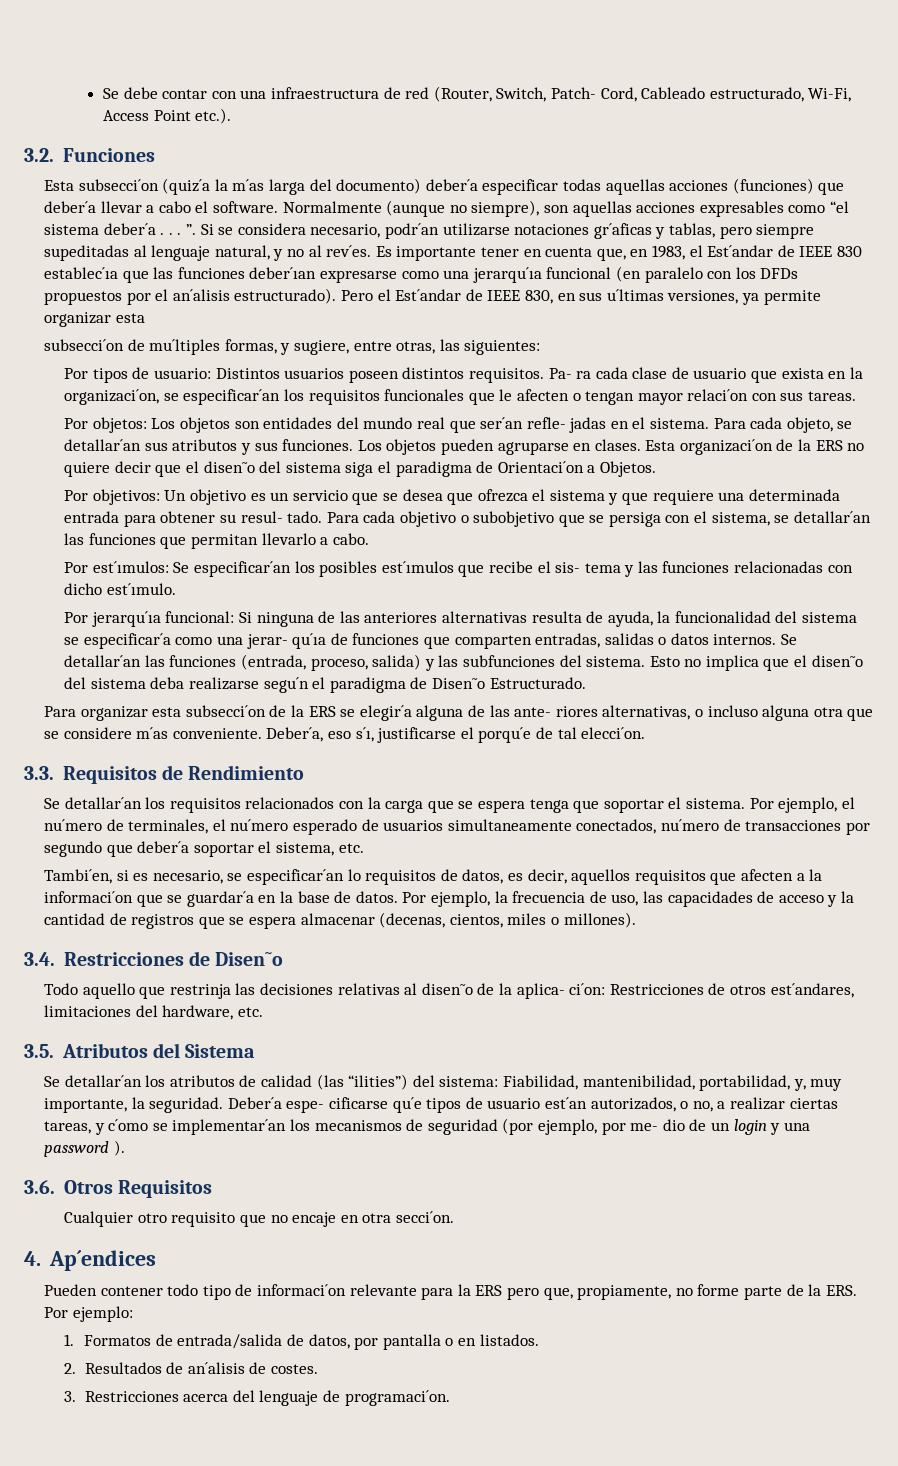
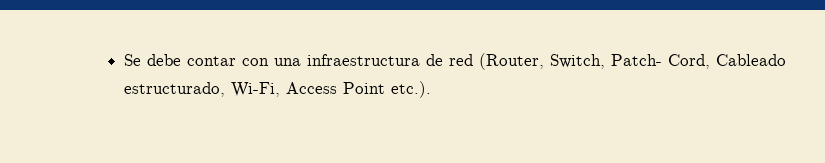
[24,148,155,162] [44,178,845,195] [44,200,849,217] [44,223,815,239] [44,245,862,261] [44,266,799,283] [44,288,821,305] [44,312,145,327] [44,339,541,355] [64,367,863,383] [64,389,857,405] [64,417,853,433] [64,439,865,455] [64,461,656,477] [64,489,840,505] [64,511,871,527] [64,533,369,549] [64,561,853,577] [64,583,176,595] [64,611,858,627] [64,633,798,649] [64,654,863,671] [64,677,586,693] [44,705,874,721] [44,727,646,743] [24,765,305,784] [44,797,855,813] [44,819,870,835] [44,841,364,857] [44,869,823,885] [44,891,854,907] [44,912,636,929] [24,951,284,966] [44,983,854,999] [44,1005,263,1020] [24,1043,256,1058] [44,1074,843,1091] [44,1097,838,1113] [44,1118,810,1135] [44,1140,125,1157] [24,1180,212,1198] [64,1211,454,1227] [24,1250,156,1271] [44,1284,857,1300] [44,1306,133,1322] [64,1334,539,1350] [64,1362,319,1374] [64,1390,450,1406] // 3.2. Funciones // Esta subsecci´on (quiz´a la m´as larga del documento) deber´a especificar todas aquellas acciones (funciones) que deber´a llevar a cabo el software. Normalmente (aunque no siempre), son aquellas acciones expresables como “el sistema deber´a . . . ”. Si se considera necesario, podr´an utilizarse notaciones gr´aficas y tablas, pero siempre supeditadas al lenguaje natural, y no al rev´es. Es importante tener en cuenta que, en 1983, el Est´andar de IEEE 830 establec´ıa que las funciones deber´ıan expresarse como una jerarqu´ıa funcional (en paralelo con los DFDs propuestos por el an´alisis estructurado). Pero el Est´andar de IEEE 830, en sus u´ltimas versiones, ya permite organizar esta // subsecci´on de mu´ltiples formas, y sugiere, entre otras, las siguientes: // Por tipos de usuario: Distintos usuarios poseen distintos requisitos. Pa- ra cada clase de usuario que exista en la organizaci´on, se especificar´an los requisitos funcionales que le afecten o tengan mayor relaci´on con sus tareas. // Por objetos: Los objetos son entidades del mundo real que ser´an refle- jadas en el sistema. Para cada objeto, se detallar´an sus atributos y sus funciones. Los objetos pueden agruparse en clases. Esta organizaci´on de la ERS no quiere decir que el disen˜o del sistema siga el paradigma de Orientaci´on a Objetos. // Por objetivos: Un objetivo es un servicio que se desea que ofrezca el sistema y que requiere una determinada entrada para obtener su resul- tado. Para cada objetivo o subobjetivo que se persiga con el sistema, se detallar´an las funciones que permitan llevarlo a cabo. // Por est´ımulos: Se especificar´an los posibles est´ımulos que recibe el sis- tema y las funciones relacionadas con dicho est´ımulo. // Por jerarqu´ıa funcional: Si ninguna de las anteriores alternativas resulta de ayuda, la funcionalidad del sistema se especificar´a como una jerar- qu´ıa de funciones que comparten entradas, salidas o datos internos. Se detallar´an las funciones (entrada, proceso, salida) y las subfunciones del sistema. Esto no implica que el disen˜o del sistema deba realizarse segu´n el paradigma de Disen˜o Estructurado. // Para organizar esta subsecci´on de la ERS se elegir´a alguna de las ante- riores alternativas, o incluso alguna otra que se considere m´as conveniente. Deber´a, eso s´ı, justificarse el porqu´e de tal elecci´on. // 3.3. Requisitos de Rendimiento // Se detallar´an los requisitos relacionados con la carga que se espera tenga que soportar el sistema. Por ejemplo, el nu´mero de terminales, el nu´mero esperado de usuarios simultaneamente conectados, nu´mero de transacciones por segundo que deber´a soportar el sistema, etc. // Tambi´en, si es necesario, se especificar´an lo requisitos de datos, es decir, aquellos requisitos que afecten a la informaci´on que se guardar´a en la base de datos. Por ejemplo, la frecuencia de uso, las capacidades de acceso y la cantidad de registros que se espera almacenar (decenas, cientos, miles o millones). // 3.4. Restricciones de Disen˜o // Todo aquello que restrinja las decisiones relativas al disen˜o de la aplica- ci´on: Restricciones de otros est´andares, limitaciones del hardware, etc. // 3.5. Atributos del Sistema // Se detallar´an los atributos de calidad (las “ilities”) del sistema: Fiabilidad, mantenibilidad, portabilidad, y, muy importante, la seguridad. Deber´a espe- cificarse qu´e tipos de usuario est´an autorizados, o no, a realizar ciertas tareas, y c´omo se implementar´an los mecanismos de seguridad (por ejemplo, por me- dio de un login y una password ). // 3.6. Otros Requisitos // Cualquier otro requisito que no encaje en otra secci´on. // 4. Ap´endices // Pueden contener todo tipo de informaci´on relevante para la ERS pero que, propiamente, no forme parte de la ERS. Por ejemplo: // 1. Formatos de entrada/salida de datos, por pantalla o en listados. // 2. Resultados de an´alisis de costes. // 3. Restricciones acerca del lenguaje de programaci´on. -> (432, 89) none

